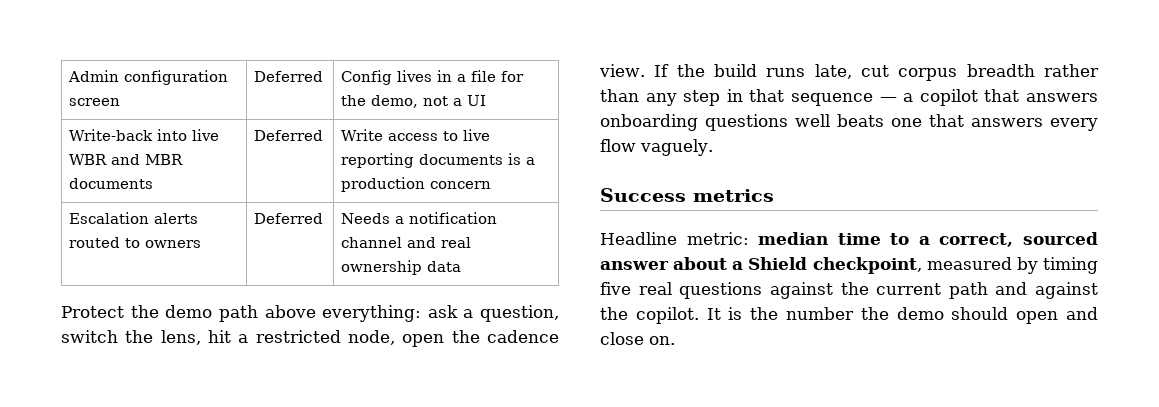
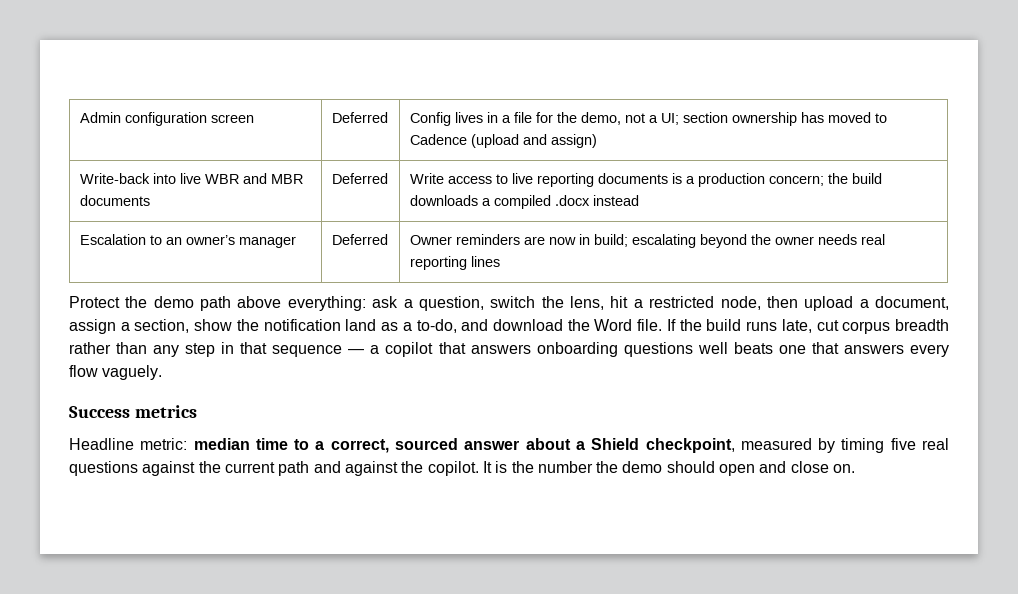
[467,95,487,106] UI -> [660,112,887,126] [409,134,597,148] UI; section ownership has moved to Cadence (upload and assign)
[430,181,492,189] [69,212,199,224] [69,237,202,248] [254,213,324,224] [341,212,498,224] [341,237,472,248] [341,260,462,275] concern // Escalation alerts routed to owners | Deferred | Needs a notification channel and real ownership data -> [768,173,882,186] [409,195,639,209] [79,234,296,248] [331,234,388,245] [409,234,885,248] [409,256,500,270] concern; the build downloads a compiled .docx instead // Escalation to an owner’s manager | Deferred | Owner reminders are now in build; escalating beyond the owner needs real reporting lines
[402,330,559,347] [599,64,645,77] open the cadence view. -> [766,296,949,311] [69,319,663,334] then upload a document, assign a section, show the notification land as a to-do, and download the Word file.

